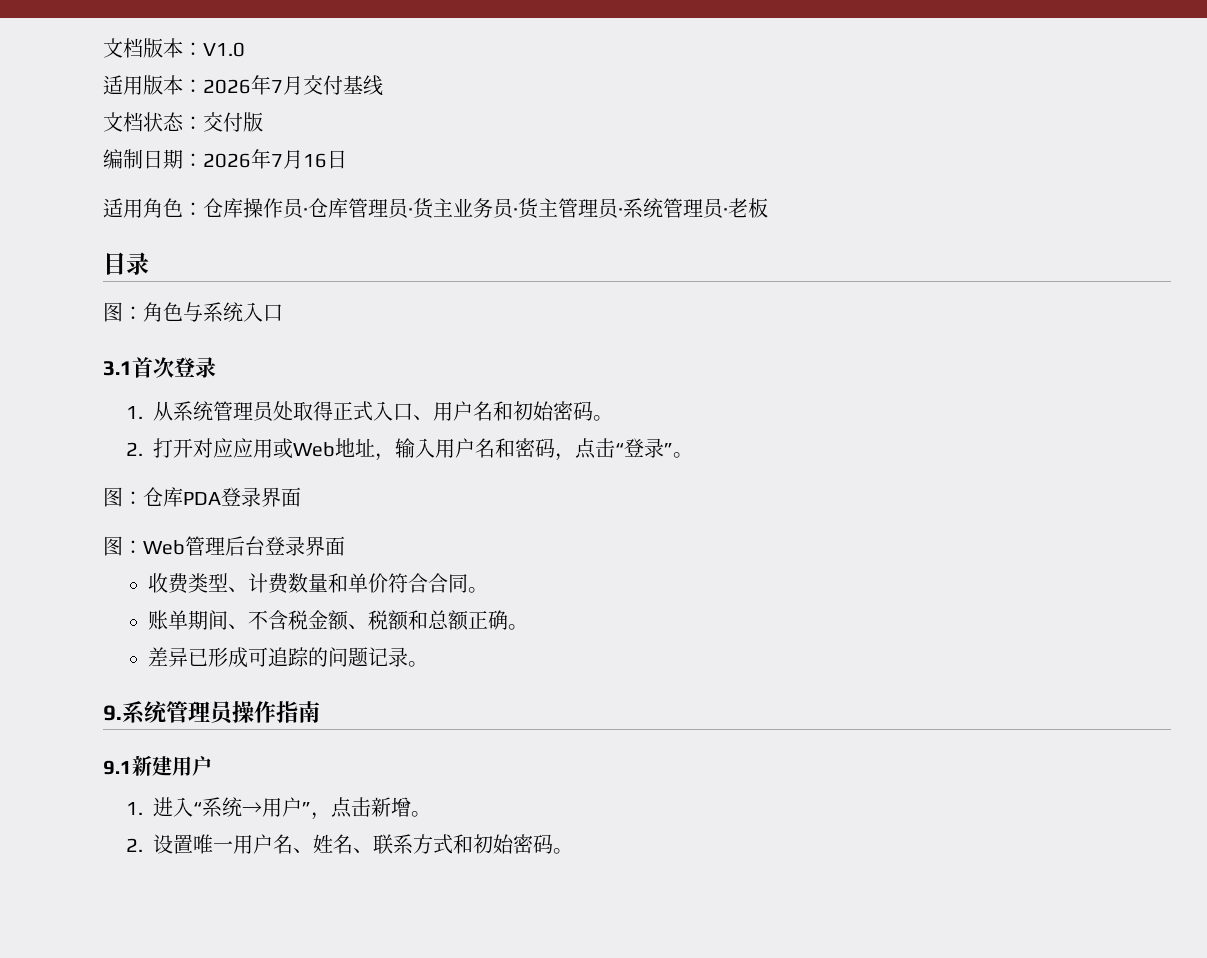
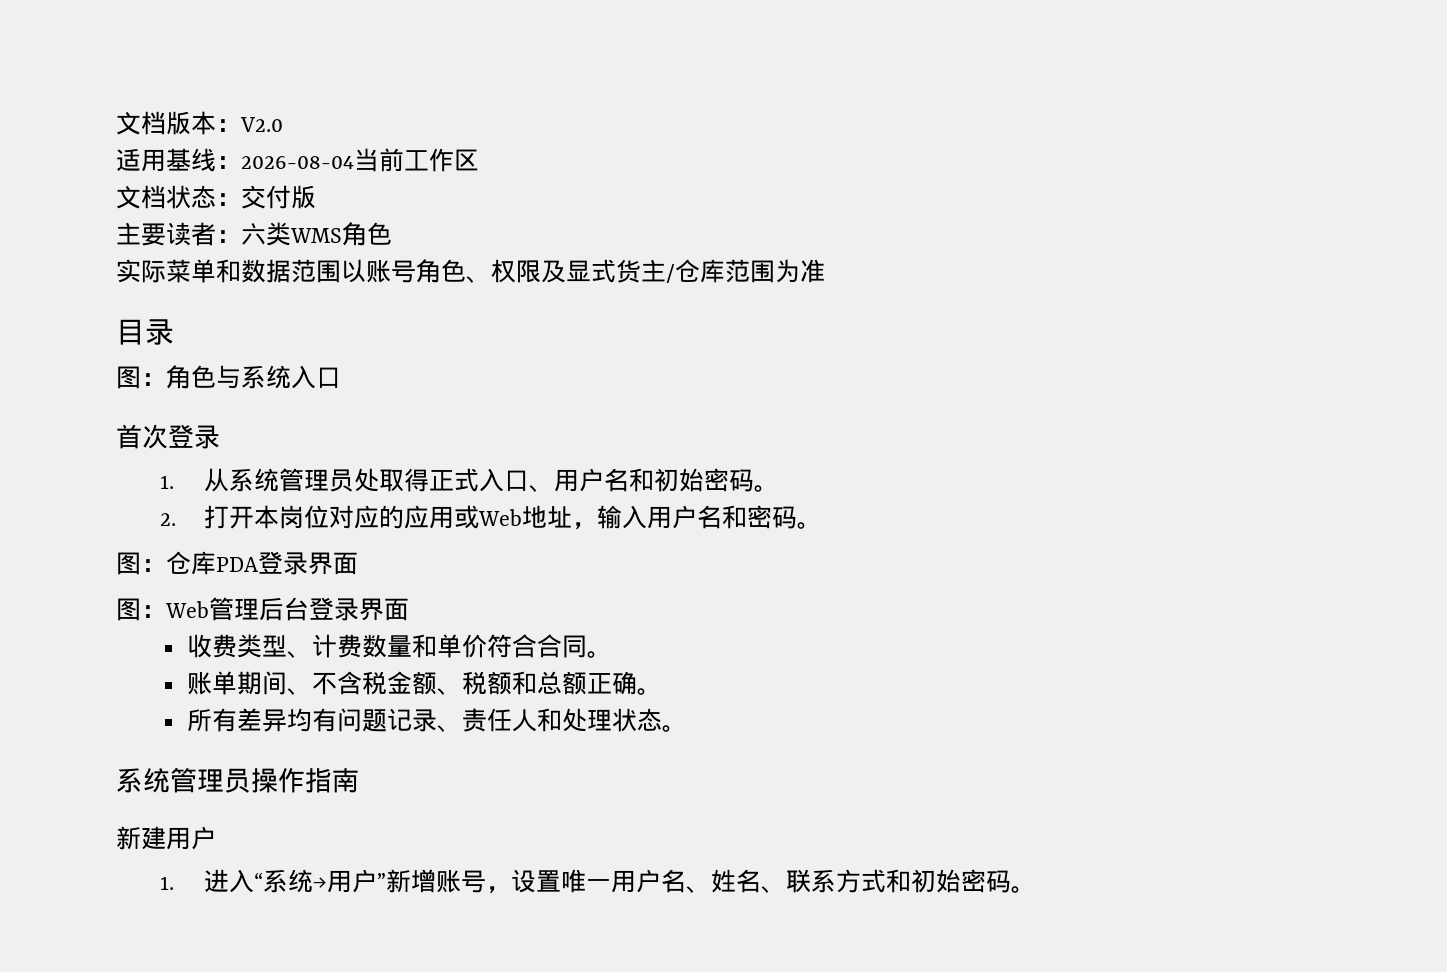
[203,42,245,57] [103,75,383,96] [103,112,263,132] [103,149,347,169] [103,198,768,219] V1.0 // 适用版本：2026年7月交付基线 // 文档状态：交付版 // 编制日期：2026年7月16日 // 适用角色：仓库操作员·仓库管理员·货主业务员·货主管理员·系统管理员·老板 -> [240,117,283,132] [116,148,479,172] [116,185,316,209] [116,222,392,246] [116,259,825,283] V2.0 // 适用基线：2026-08-04当前工作区 // 文档状态：交付版 // 主要读者：六类WMS角色 // 实际菜单和数据范围以账号角色、权限及显式货主/仓库范围为准
[103,361,132,376] 3.1 -> (341, 377) none
[193,438,234,458] 对应 -> [253,505,404,529] 本岗位对应的
[555,438,674,461] ，点击“登录” -> (797, 517) none
[148,647,429,668] [103,705,122,721] 差异已形成可追踪的问题记录。 // 9. -> [186,708,687,732] 所有差异均有问题记录、责任人和处理状态。 //
[103,760,132,775] 9.1 -> (359, 780) none
[311,797,432,820] [126,838,144,852] ，点击新增。 // 2. -> [385,869,511,894] 新增账号，

